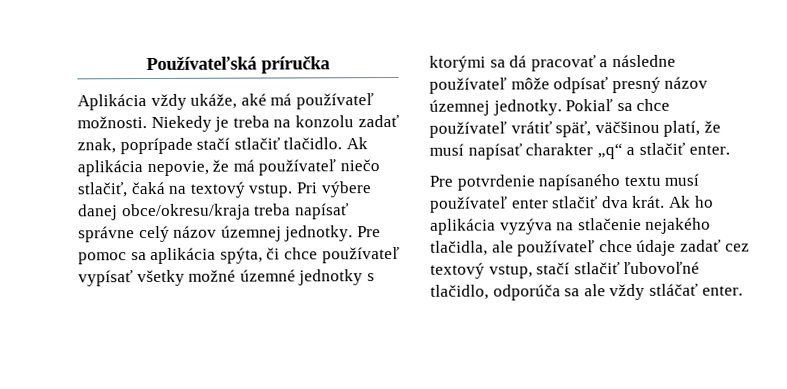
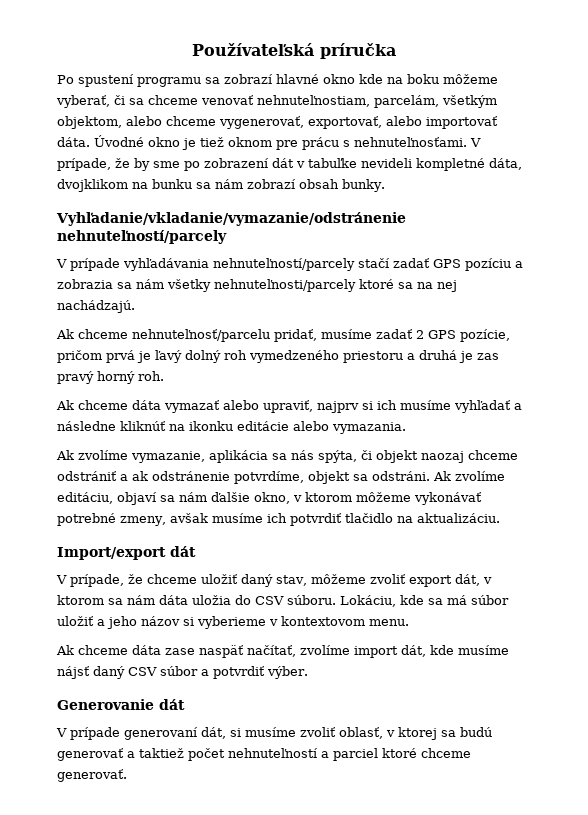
[77,93,374,111] [77,114,399,133] [77,137,368,155] [77,159,380,177] [77,181,372,198] [78,203,349,221] [78,225,381,243] [78,246,400,265] [78,269,375,287] [429,54,676,72] [429,76,709,94] [429,98,671,116] [429,120,721,138] [429,142,730,160] [429,173,700,191] [430,195,714,213] [430,217,712,235] [430,239,750,257] [430,261,701,279] [430,283,743,301] Aplikácia vždy ukáže, aké má používateľ možnosti. Niekedy je treba na konzolu zadať znak, poprípade stačí stlačiť tlačidlo. Ak aplikácia nepovie, že má používateľ niečo stlačiť, čaká na textový vstup. Pri výbere danej obce/okresu/kraja treba napísať správne celý názov územnej jednotky. Pre pomoc sa aplikácia spýta, či chce používateľ vypísať všetky možné územné jednotky s ktorými sa dá pracovať a následne používateľ môže odpísať presný názov územnej jednotky. Pokiaľ sa chce používateľ vrátiť späť, väčšinou platí, že musí napísať charakter „q“ a stlačiť enter. // Pre potvrdenie napísaného textu musí používateľ enter stlačiť dva krát. Ak ho aplikácia vyzýva na stlačenie nejakého tlačidla, ale používateľ chce údaje zadať cez textový vstup, stačí stlačiť ľubovoľné tlačidlo, odporúča sa ale vždy stláčať enter. -> [57,74,498,87] [56,95,497,108] [57,116,498,129] [57,135,481,150] [57,158,522,171] [57,179,385,192] [56,212,406,226] [57,230,227,244] [56,258,523,271] [57,279,457,292] [57,300,135,313] [56,329,510,342] [57,350,499,363] [57,371,164,384] [56,400,522,413] [57,421,406,434] [56,450,518,463] [57,471,505,484] [57,492,482,505] [57,513,500,526] [57,546,196,560] [56,574,492,587] [57,595,509,607] [57,616,409,629] [56,645,509,658] [57,666,308,679] [57,699,185,710] [56,727,492,740] [57,748,471,761] [57,769,127,782] Po spustení programu sa zobrazí hlavné okno kde na boku môžeme vyberať, či sa chceme venovať nehnuteľnostiam, parcelám, všetkým objektom, alebo chceme vygenerovať, exportovať, alebo importovať dáta. Úvodné okno je tiež oknom pre prácu s nehnuteľnosťami. V prípade, že by sme po zobrazení dát v tabuľke nevideli kompletné dáta, dvojklikom na bunku sa nám zobrazí obsah bunky. // Vyhľadanie/vkladanie/vymazanie/odstránenie nehnuteľností/parcely // V prípade vyhľadávania nehnuteľností/parcely stačí zadať GPS pozíciu a zobrazia sa nám všetky nehnuteľnosti/parcely ktoré sa na nej nachádzajú. // Ak chceme nehnuteľnosť/parcelu pridať, musíme zadať 2 GPS pozície, pričom prvá je ľavý dolný roh vymedzeného priestoru a druhá je zas pravý horný roh. // Ak chceme dáta vymazať alebo upraviť, najprv si ich musíme vyhľadať a následne kliknúť na ikonku editácie alebo vymazania. // Ak zvolíme vymazanie, aplikácia sa nás spýta, či objekt naozaj chceme odstrániť a ak odstránenie potvrdíme, objekt sa odstráni. Ak zvolíme editáciu, objaví sa nám ďalšie okno, v ktorom môžeme vykonávať potrebné zmeny, avšak musíme ich potvrdiť tlačidlo na aktualizáciu. // Import/export dát // V prípade, že chceme uložiť daný stav, môžeme zvoliť export dát, v ktorom sa nám dáta uložia do CSV súboru. Lokáciu, kde sa má súbor uložiť a jeho názov si vyberieme v kontextovom menu. // Ak chceme dáta zase naspäť načítať, zvolíme import dát, kde musíme nájsť daný CSV súbor a potvrdiť výber. // Generovanie dát // V prípade generovaní dát, si musíme zvoliť oblasť, v ktorej sa budú generovať a taktiež počet nehnuteľností a parciel ktoré chceme generovať.

